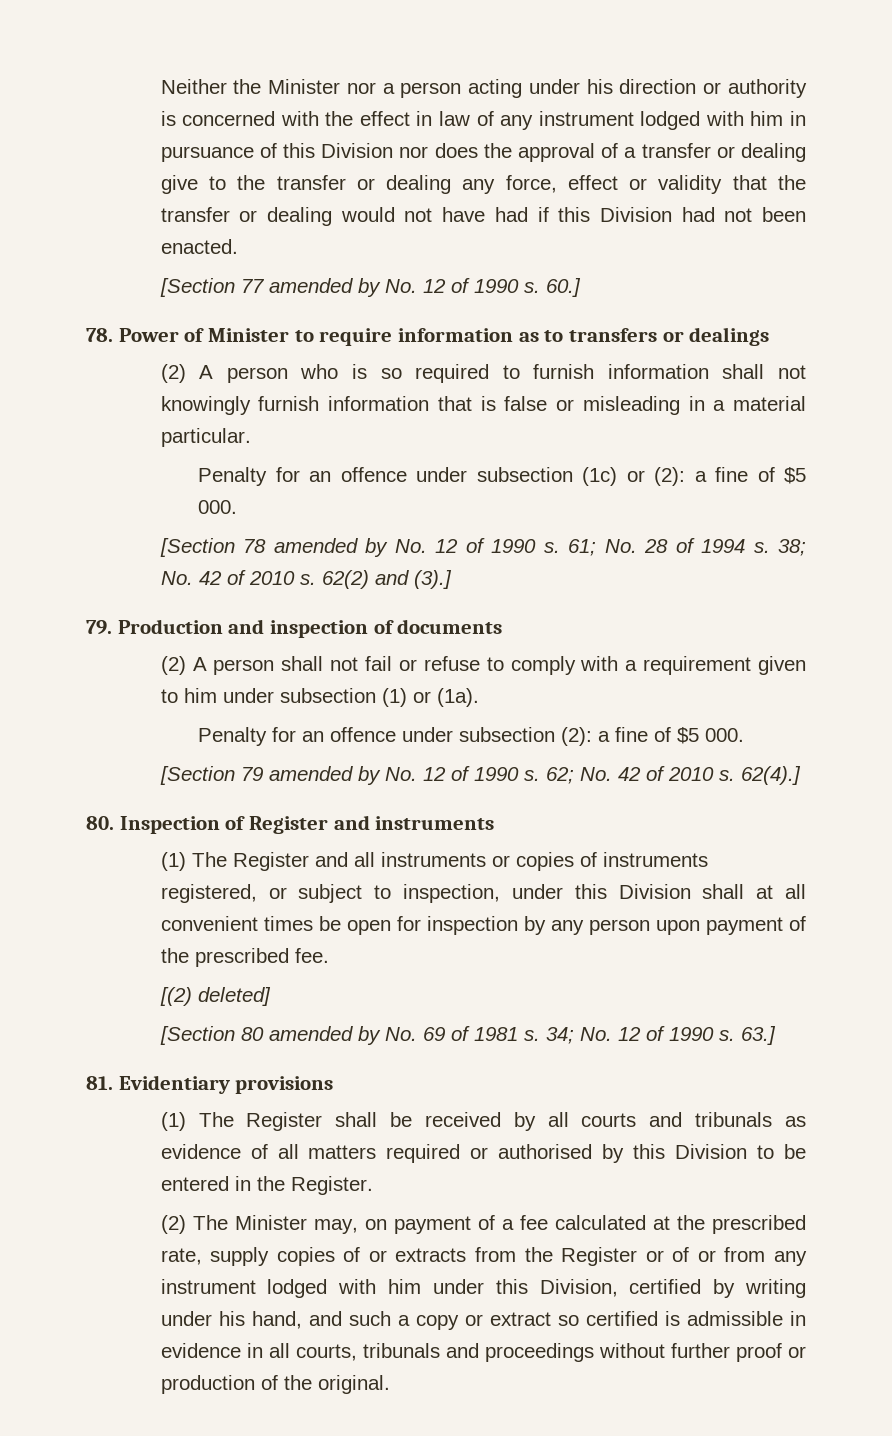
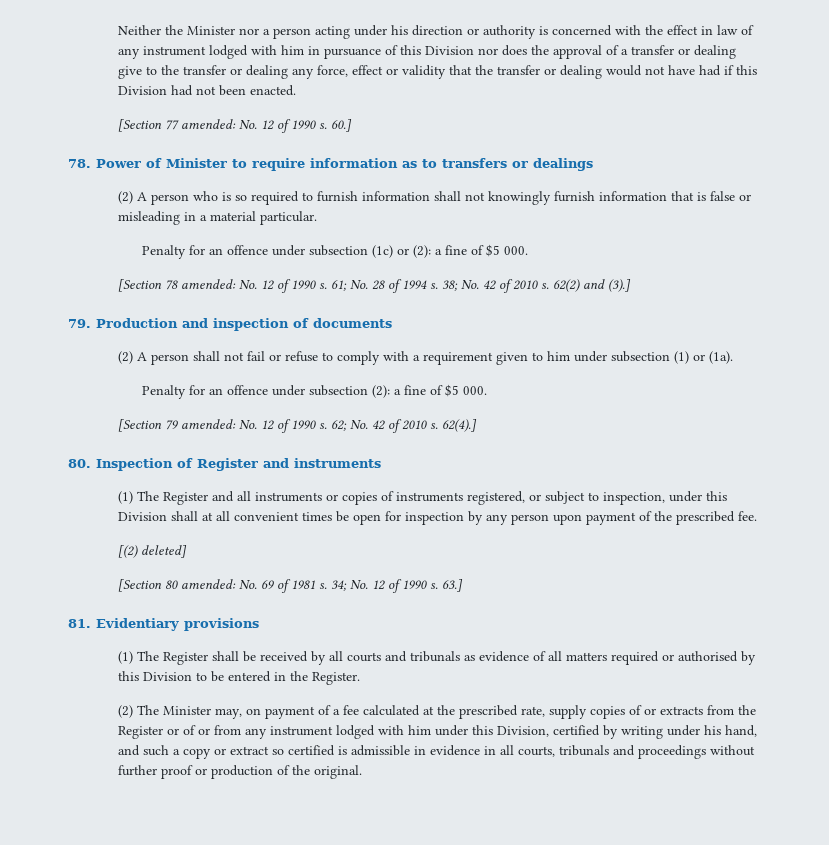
[268,278,381,297] amended by -> [180,119,236,129] amended:
[273,538,389,557] amended by -> [180,279,236,289] amended:
[268,766,381,785] amended by -> [180,419,236,429] amended:
[268,1026,381,1045] amended by -> [180,579,236,589] amended:

